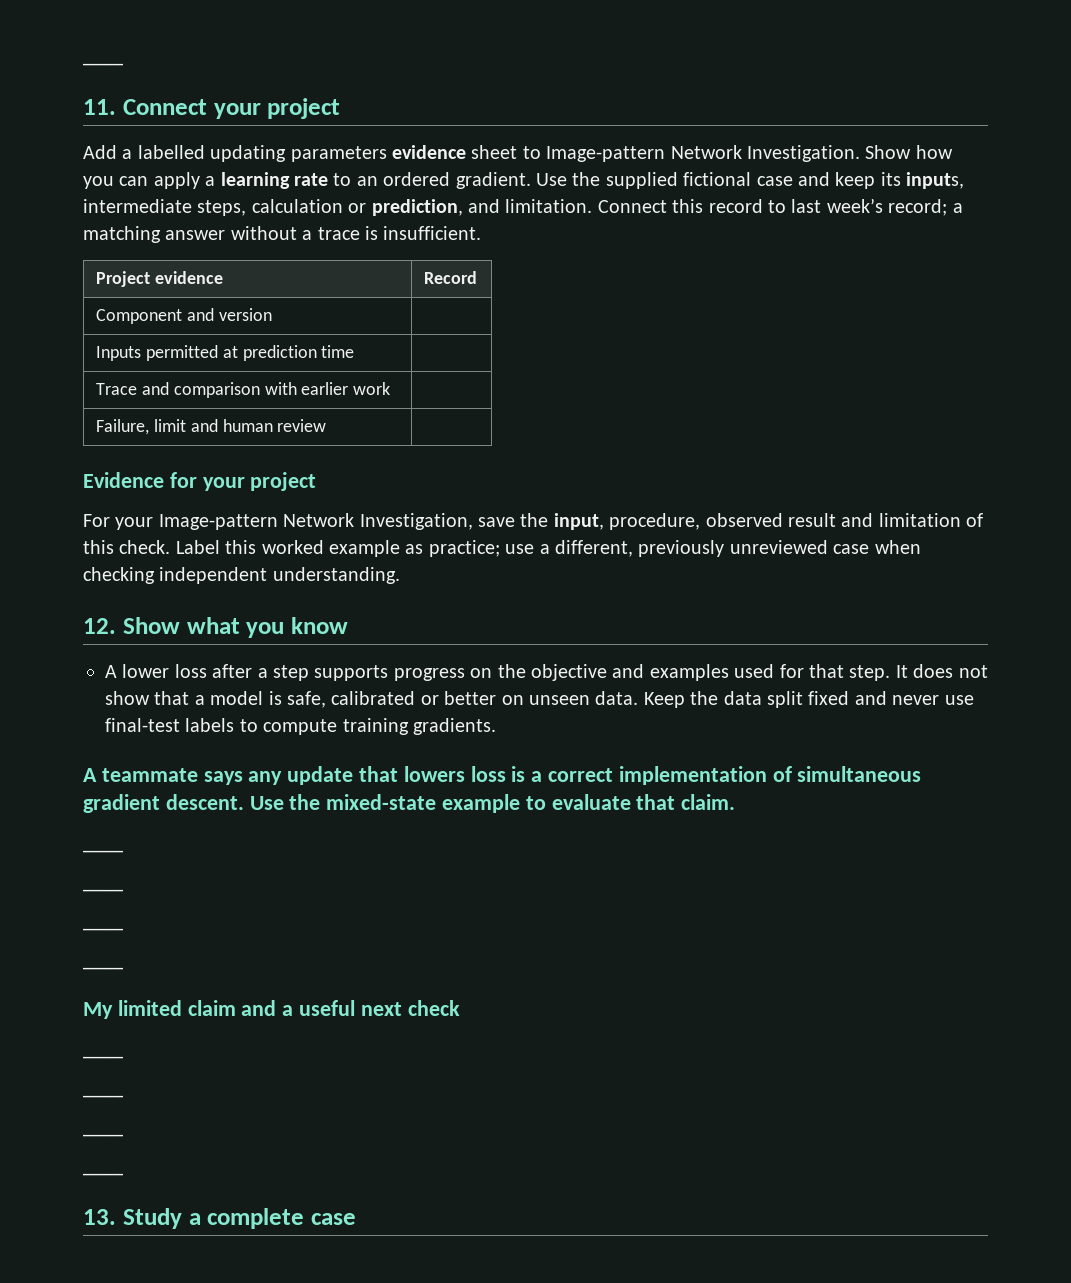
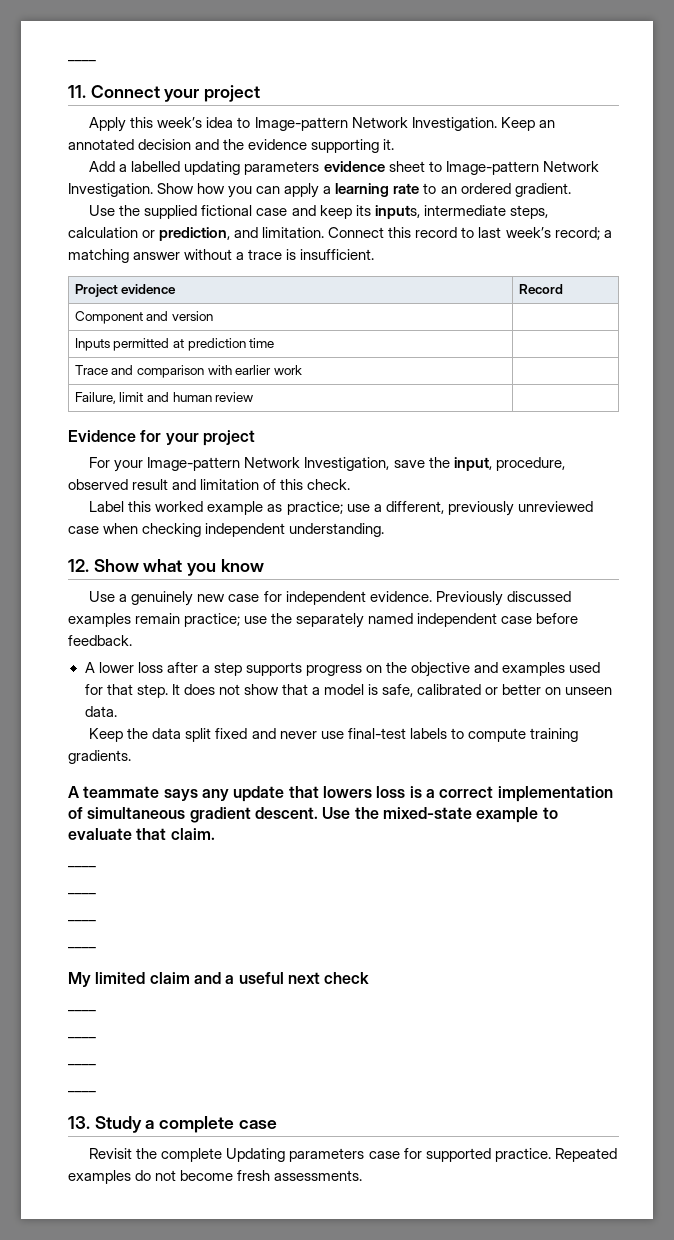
(341, 108) none -> [89,117,555,132] [68,139,395,153] // Apply this week’s idea to Image-pattern Network Investigation. Keep an annotated decision and the evidence supporting it.
(531, 180) none -> (571, 190) //
(171, 547) none -> (351, 484) //
(348, 625) none -> [89,591,571,606] [68,613,579,628] [68,635,132,646] // Use a genuinely new case for independent evidence. Previously discussed examples remain practice; use the separately named independent case before feedback.
(639, 698) none -> (117, 711) //
(356, 1219) none -> [89,1148,617,1162] [68,1170,363,1184] // Revisit the complete Updating parameters case for supported practice. Repeated examples do not become fresh assessments.

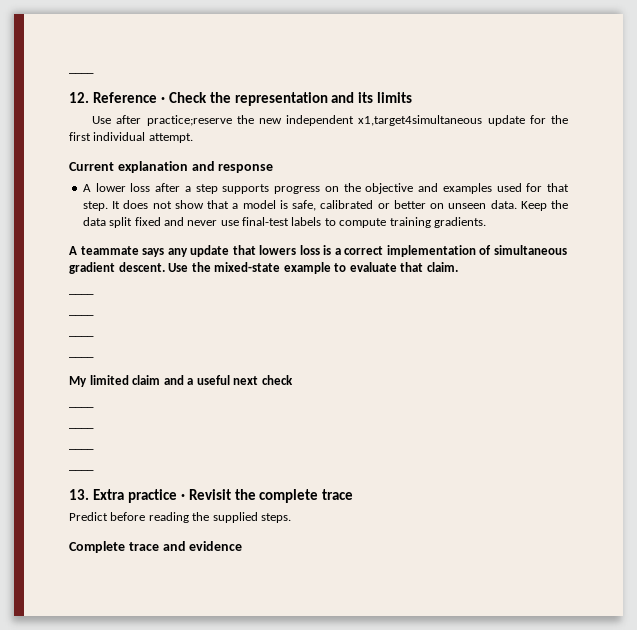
[68,60,96,62] [68,85,261,102] [89,117,555,132] [68,139,395,153] [89,161,599,175] [68,183,571,198] [89,205,548,219] [68,227,612,241] [68,249,375,263] [74,284,177,297] [518,284,563,294] [74,311,213,324] [74,338,275,351] [74,365,302,378] [74,392,254,404] [68,430,255,446] [89,457,565,472] [68,479,351,490] [89,501,593,516] [68,523,385,537] [68,559,264,576] [89,591,571,606] [68,613,579,628] [68,635,132,646] ____ // 11. Connect your project // Apply this week’s idea to Image-pattern Network Investigation. Keep an annotated decision and the evidence supporting it. // Add a labelled updating parameters evidence sheet to Image-pattern Network Investigation. Show how you can apply a learning rate to an ordered gradient. // Use the supplied fictional case and keep its inputs, intermediate steps, calculation or prediction, and limitation. Connect this record to last week’s record; a matching answer without a trace is insufficient. // Project evidence | Record // Component and version | // Inputs permitted at prediction time | // Trace and comparison with earlier work | // Failure, limit and human review | // Evidence for your project // For your Image-pattern Network Investigation, save the input, procedure, observed result and limitation of this check. // Label this worked example as practice; use a different, previously unreviewed case when checking independent understanding. // 12. Show what you know // Use a genuinely new case for independent evidence. Previously discussed examples remain practice; use the separately named independent case before feedback. -> [69,72,94,74] [69,92,413,106] [92,115,568,126] [69,132,193,143] [69,161,274,173] ____ // 12. Reference · Check the representation and its limits // Use after practice;reserve the new independent x1,target4simultaneous update for the first individual attempt. // Current explanation and response
(117, 711) // -> (517, 204) none
[94,1116,277,1133] [89,1148,617,1162] [68,1170,363,1184] Study a complete case // Revisit the complete Updating parameters case for supported practice. Repeated examples do not become fresh assessments. -> [92,489,354,503] [69,512,291,523] [69,541,243,553] Extra practice · Revisit the complete trace // Predict before reading the supplied steps. // Complete trace and evidence

